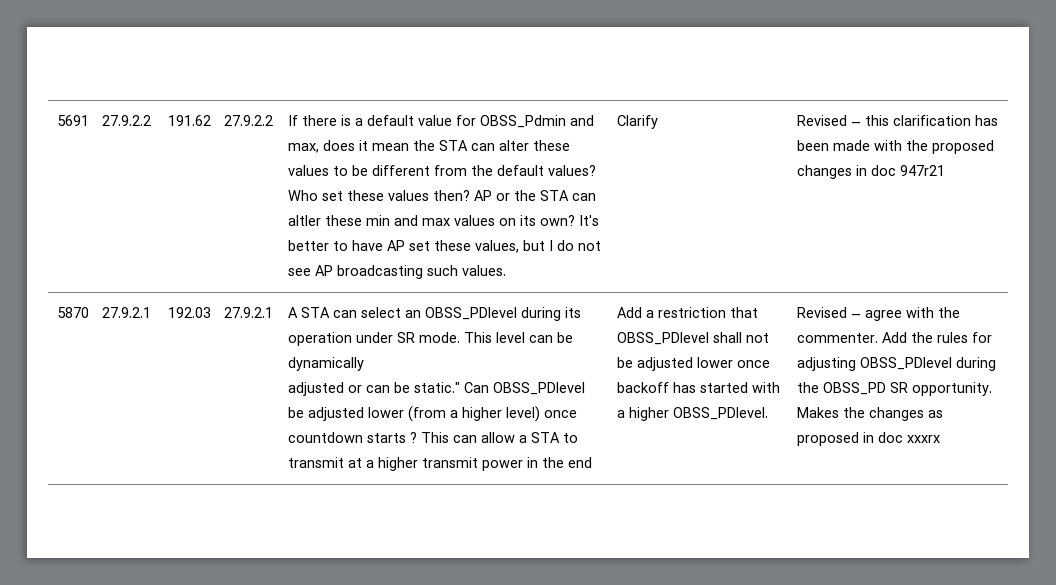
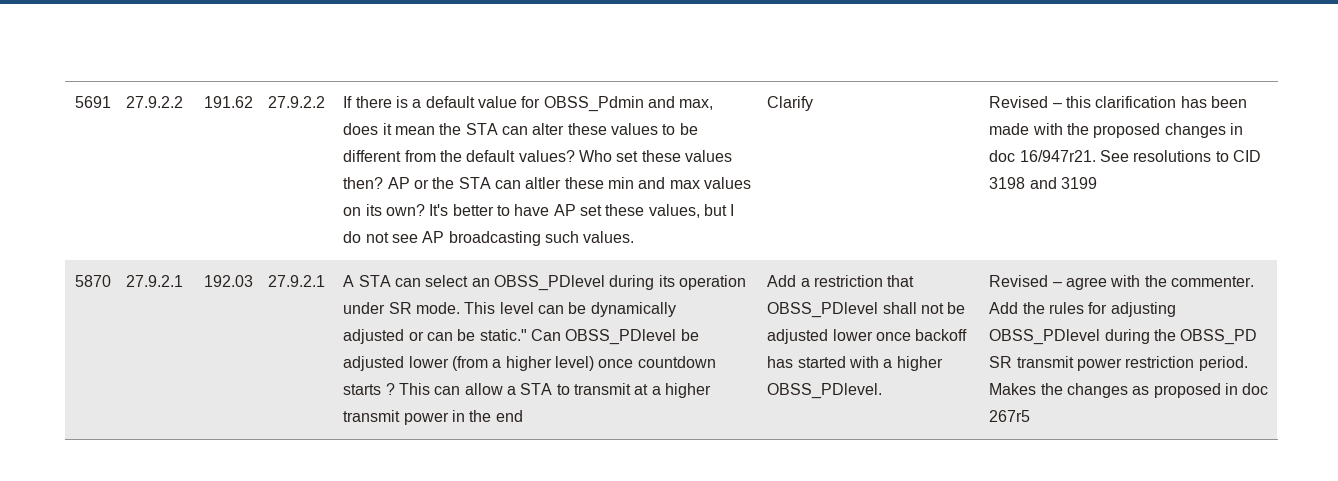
[900,165,946,176] 947r21 -> [1019,150,1262,162] [989,177,1098,189] 16/947r21. See resolutions to CID 3198 and 3199
[912,382,993,396] opportunity. -> [1016,356,1248,371] transmit power restriction period.
[907,435,941,443] xxxrx -> [989,410,1031,422] 267r5

